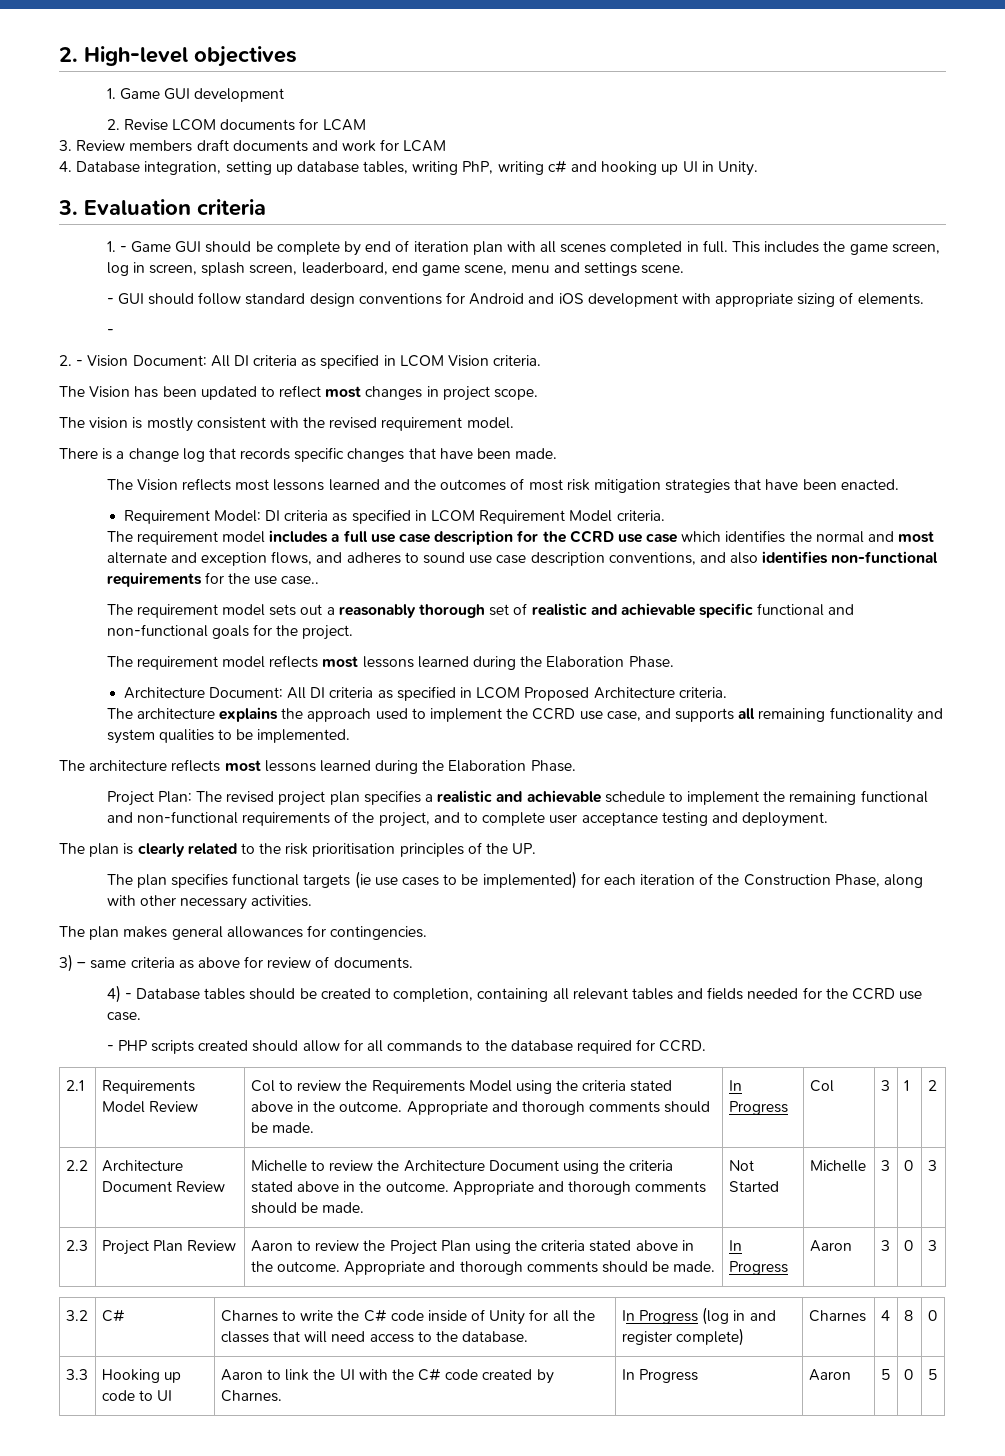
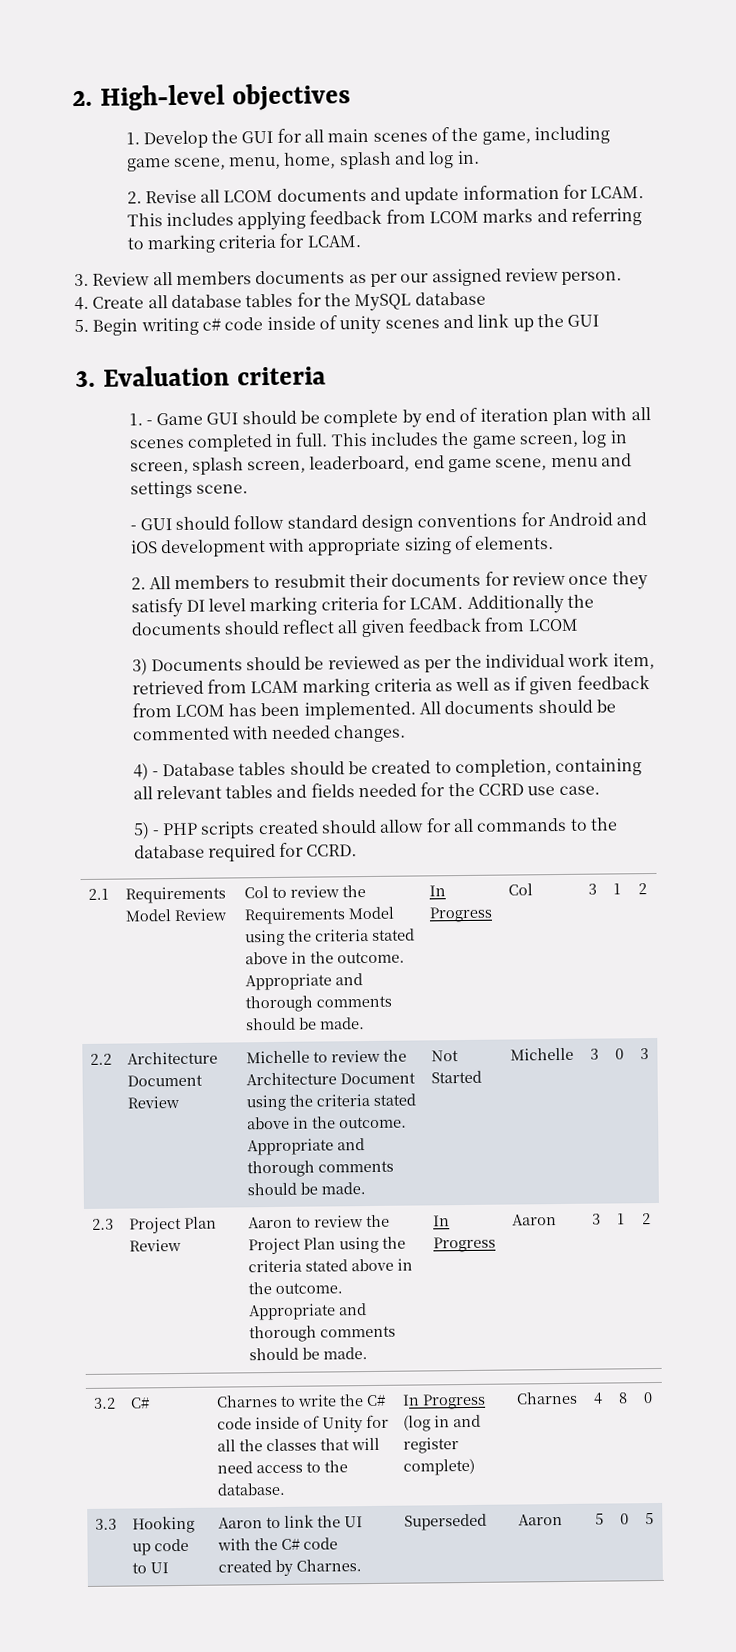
[119,88,285,102] Game GUI development -> [142,126,611,149] [125,150,480,172] Develop the GUI for all main scenes of the game, including game scene, menu, home, splash and log in.
(168, 125) none -> [200,189,221,203] all
[299,118,366,131] [59,139,447,152] [59,160,758,176] for LCAM // 3. Review members draft documents and work for LCAM // 4. Database integration, setting up database tables, writing PhP, writing c# and hooking up UI in Unity. -> [370,184,645,205] [126,207,643,231] [126,233,361,254] [74,267,623,287] [74,291,486,312] [74,313,600,336] and update information for LCAM. This includes applying feedback from LCOM marks and referring to marking criteria for LCAM. // 3. Review all members documents as per our assigned review person. // 4. Create all database tables for the MySQL database // 5. Begin writing c# code inside of unity scenes and link up the GUI
[106,329,114,335] [59,354,542,369] [59,385,539,401] [59,417,514,432] [59,447,558,462] [106,478,899,493] [123,509,665,524] [106,530,935,545] [106,551,939,566] [106,572,320,587] [106,603,855,618] [106,624,354,640] [106,655,674,670] [123,686,727,701] [106,707,943,723] [106,729,351,744] [59,759,576,774] [106,790,928,806] [106,811,829,827] [59,842,537,857] [106,871,924,889] [106,895,313,910] [59,925,428,940] [59,954,413,972] - // 2. - Vision Document: All DI criteria as specified in LCOM Vision criteria. // The Vision has been updated to reflect most changes in project scope. // The vision is mostly consistent with the revised requirement model. // There is a change log that records specific changes that have been made. // The Vision reflects most lessons learned and the outcomes of most risk mitigation strategies that have been enacted. // Requirement Model: DI criteria as specified in LCOM Requirement Model criteria. // The requirement model includes a full use case description for the CCRD use case which identifies the normal and most alternate and exception flows, and adheres to sound use case description conventions, and also identifies non-functional requirements for the use case.. // The requirement model sets out a reasonably thorough set of realistic and achievable specific functional and non-functional goals for the project. // The requirement model reflects most lessons learned during the Elaboration Phase. // Architecture Document: All DI criteria as specified in LCOM Proposed Architecture criteria. // The architecture explains the approach used to implement the CCRD use case, and supports all remaining functionality and system qualities to be implemented. // The architecture reflects most lessons learned during the Elaboration Phase. // Project Plan: The revised project plan specifies a realistic and achievable schedule to implement the remaining functional and non-functional requirements of the project, and to complete user acceptance testing and deployment. // The plan is clearly related to the risk prioritisation principles of the UP. // The plan specifies functional targets (ie use cases to be implemented) for each iteration of the Construction Phase, along with other necessary activities. // The plan makes general allowances for contingencies. // 3) – same criteria as above for review of documents. -> [130,571,648,590] [130,594,595,618] [130,617,578,638] [131,652,655,676] [131,675,650,697] [131,699,617,720] [131,724,407,743] 2. All members to resubmit their documents for review once they satisfy DI level marking criteria for LCAM. Additionally the documents should reflect all given feedback from LCOM // 3) Documents should be reviewed as per the individual work item, retrieved from LCAM marking criteria as well as if given feedback from LCOM has been implemented. All documents should be commented with needed changes.
(141, 1016) none -> [132,822,150,840] 5)
[903,1240,913,1251] [927,1240,937,1251] 0 | 3 -> [616,1213,625,1225] [641,1213,651,1225] 1 | 2
[621,1369,698,1383] In Progress -> [403,1513,487,1531] Superseded

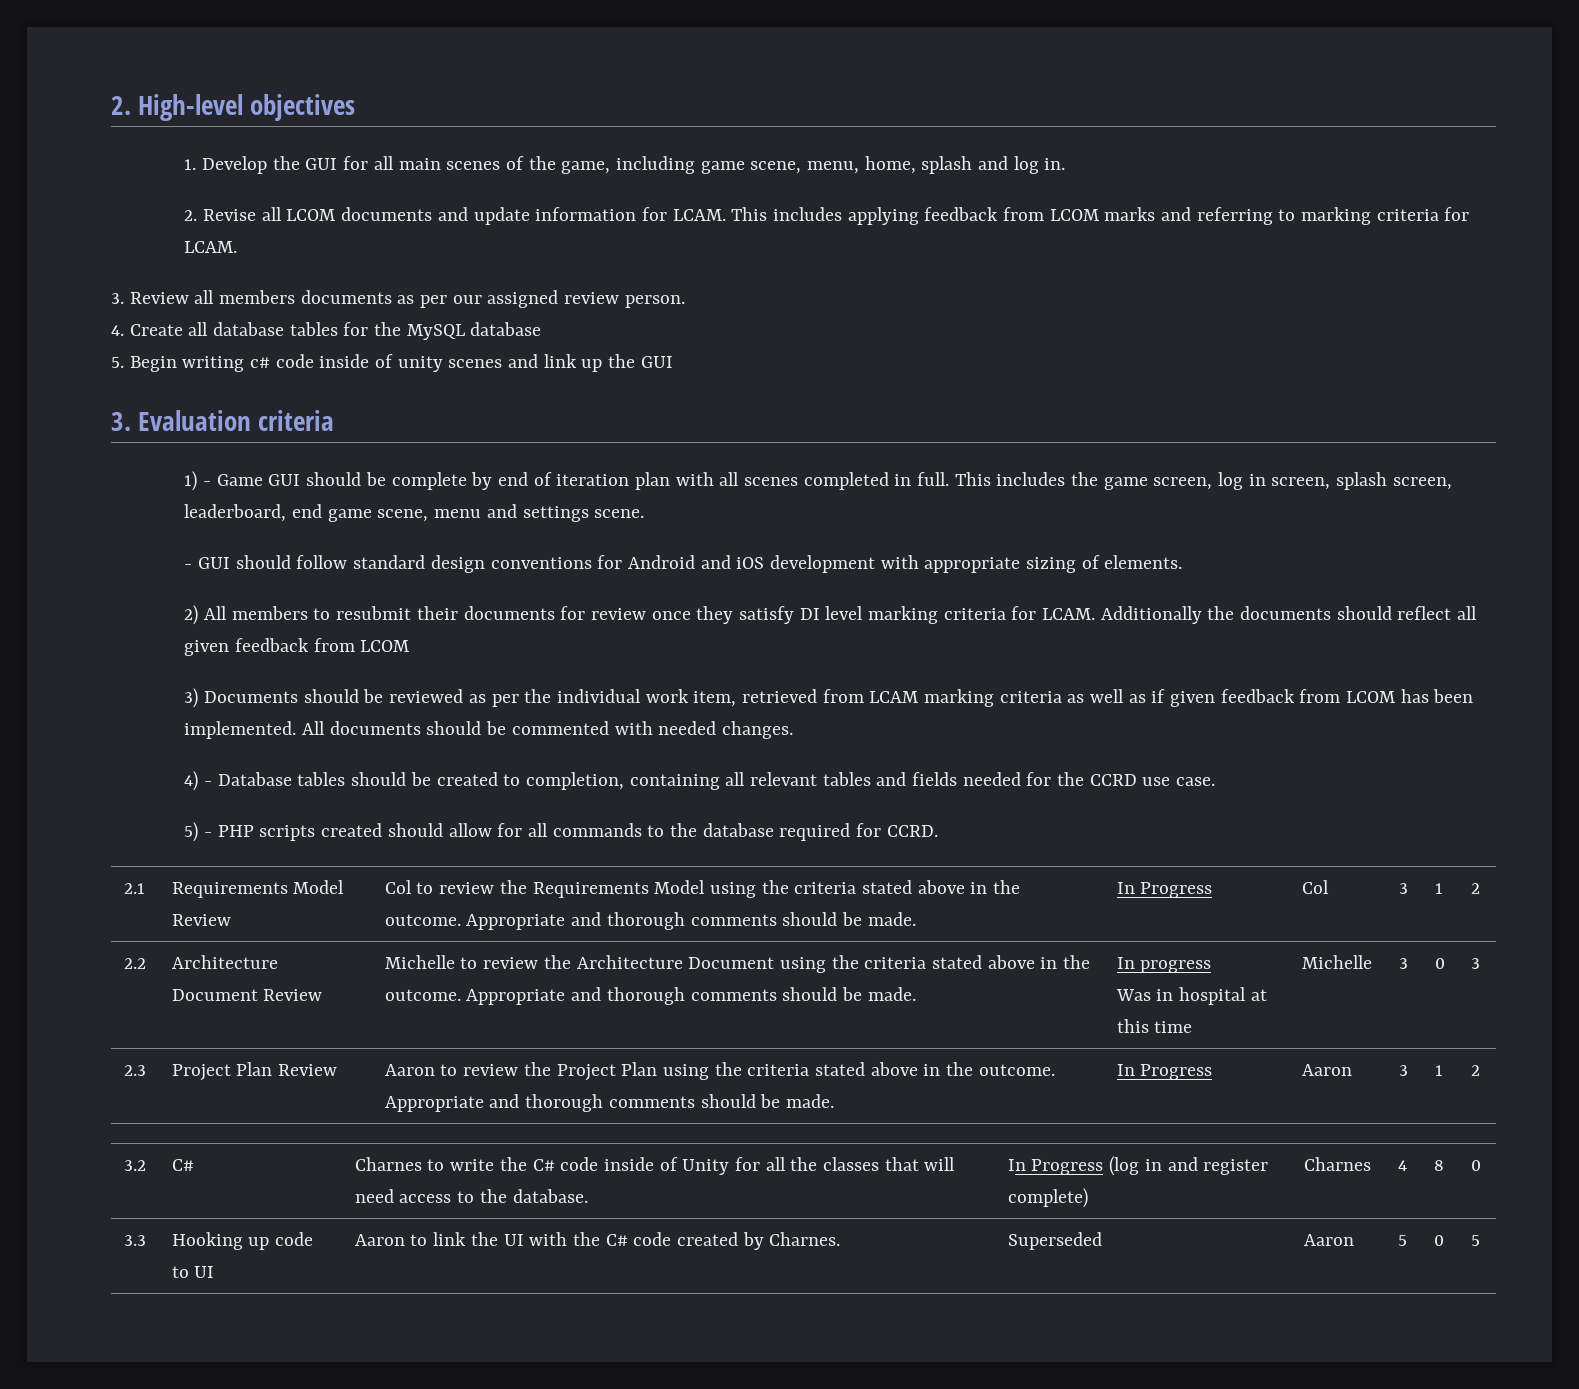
[128,413,143,426] 1. -> [184,471,198,491] 1)
[130,577,146,590] 2. -> [184,605,199,625] 2)
[430,1050,459,1062] [430,1070,482,1084] Not Started -> [1116,957,1212,973] [1115,987,1267,1005] [1116,1019,1193,1033] In progress // Was in hospital at this time

